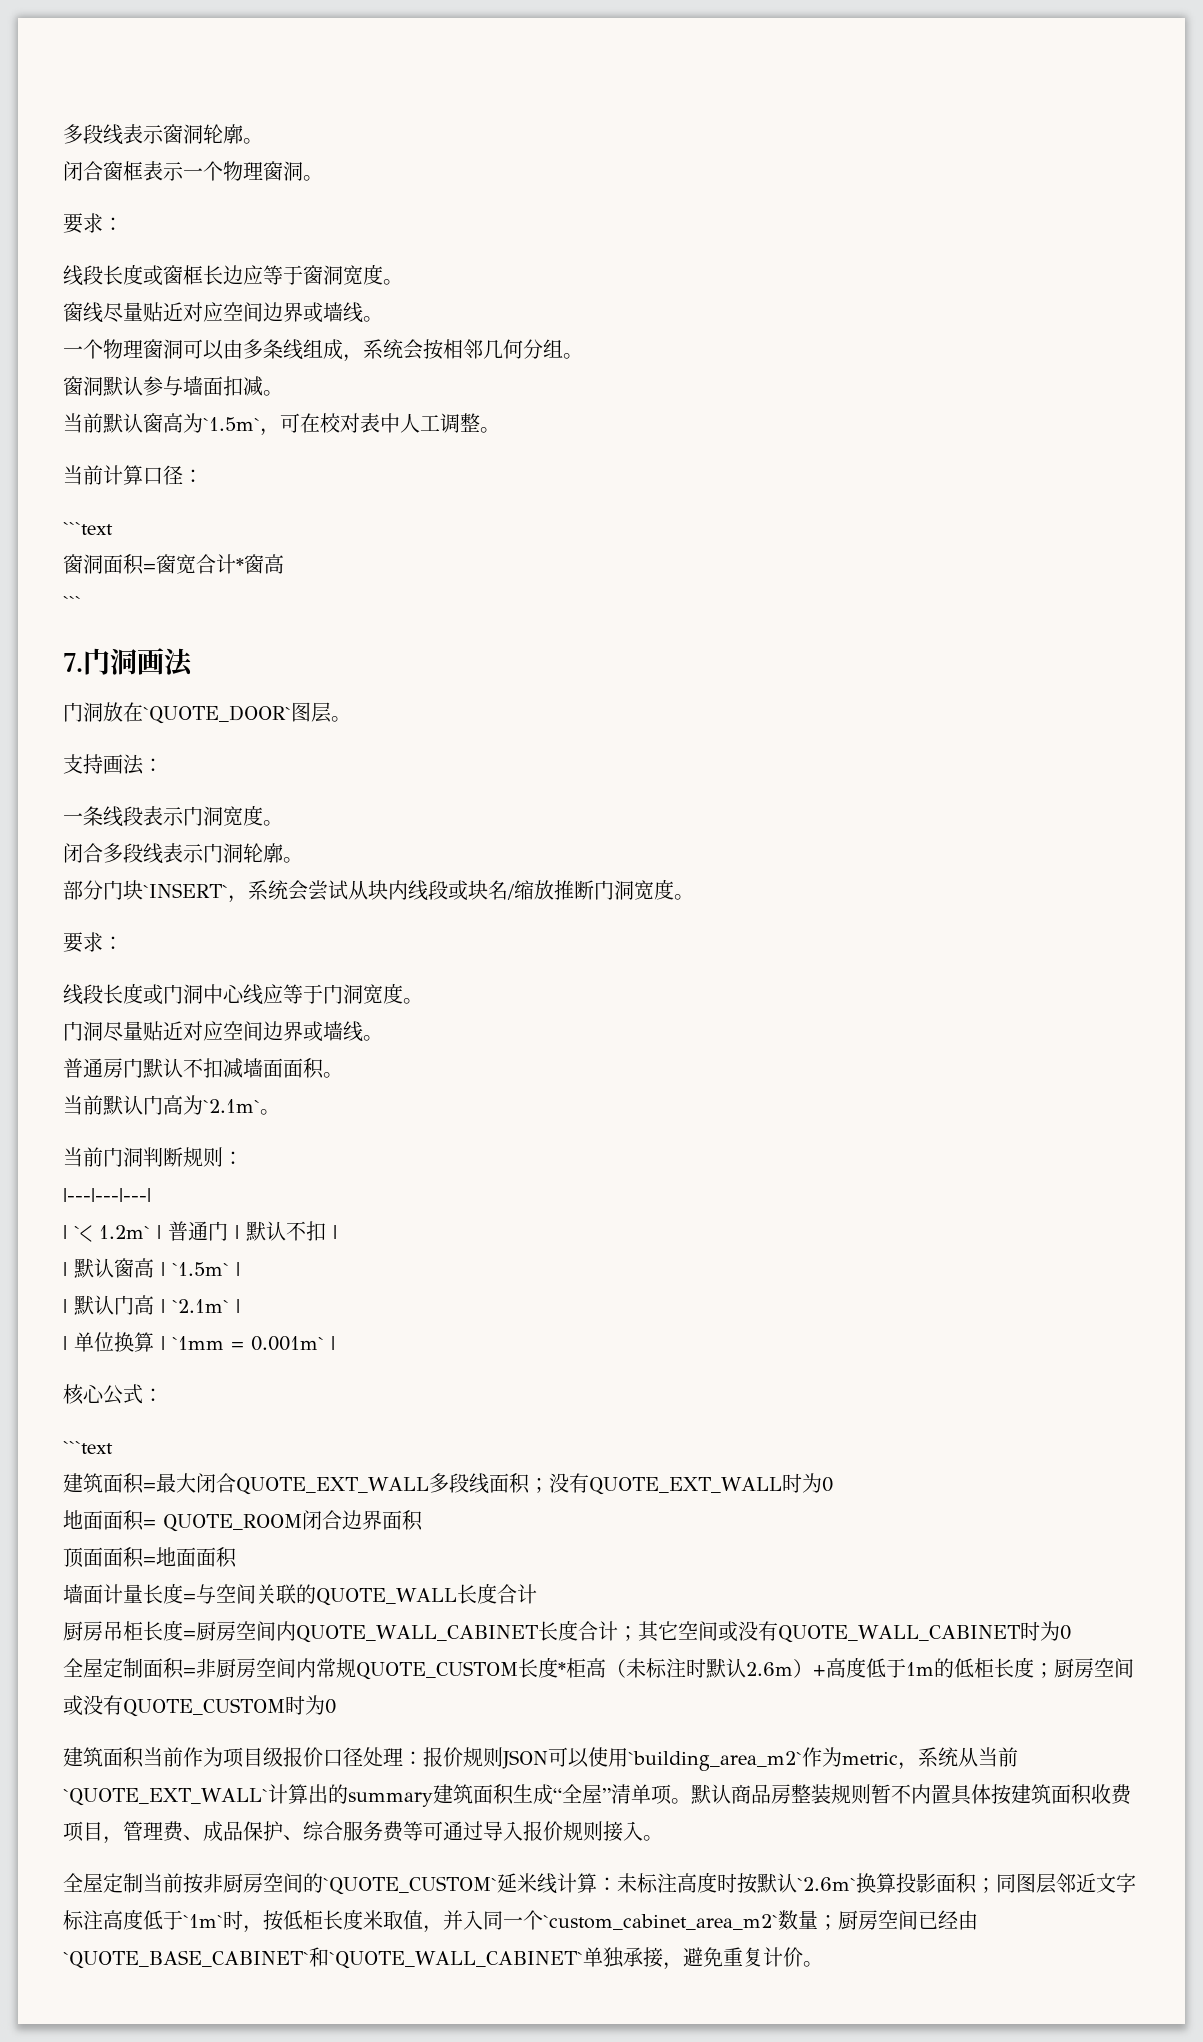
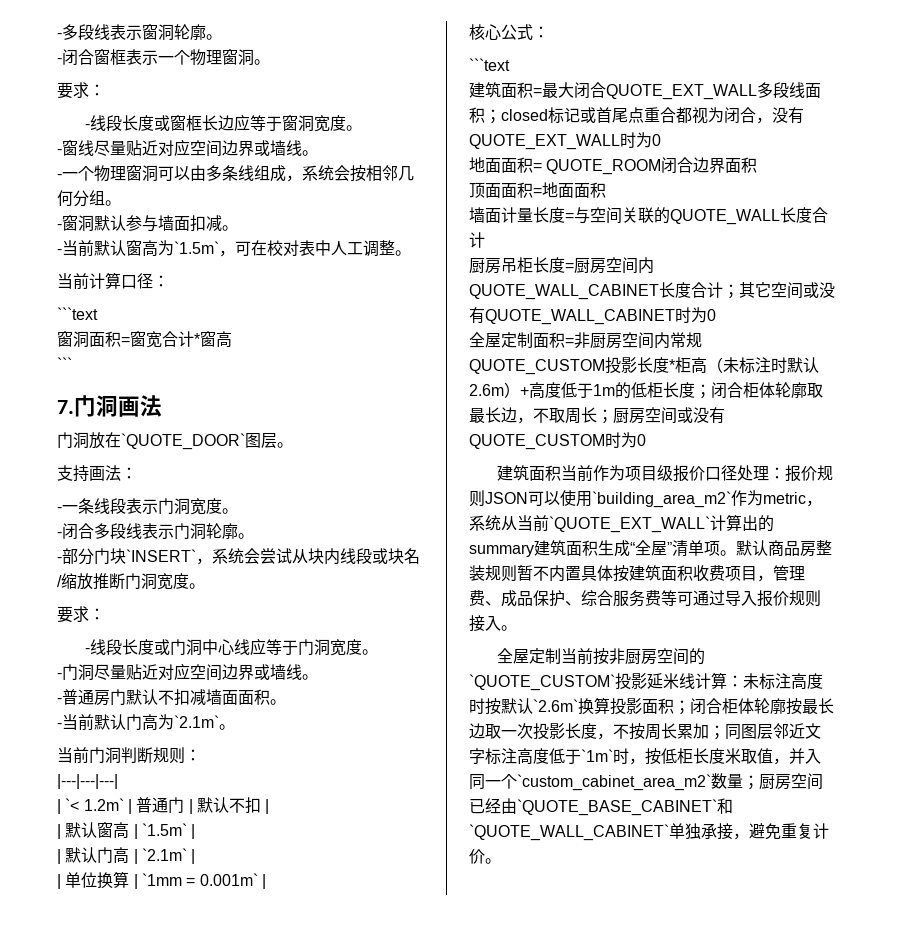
(63, 134) none -> [57,33,62,38] -
(263, 141) none -> [57,58,62,63] -
(123, 224) none -> [85,124,91,129] -
(403, 282) none -> [57,149,62,154] -
(383, 319) none -> [57,174,62,179] -
(583, 356) none -> [57,224,62,229] -
(283, 393) none -> [57,249,62,254] -
(163, 765) none -> [57,507,62,512] -
(283, 823) none -> [57,532,62,537] -
(303, 860) none -> [57,557,62,562] -
(123, 943) none -> [85,648,91,653] -
(423, 1001) none -> [57,673,62,678] -
(383, 1038) none -> [57,698,62,703] -
(343, 1075) none -> [57,723,62,728] -
(549, 1485) none -> [501,107,772,124] closed标记或首尾点重合都视为闭合，
(518, 1670) none -> [605,357,637,374] 投影
(1054, 1670) none -> [711,382,823,399] [469,407,613,424] 闭合柜体轮廓取最长边，不取周长；
(497, 1885) none -> [615,673,647,690] 投影
(996, 1885) none -> [690,698,834,715] [469,723,725,740] 闭合柜体轮廓按最长边取一次投影长度，不按周长累加；

